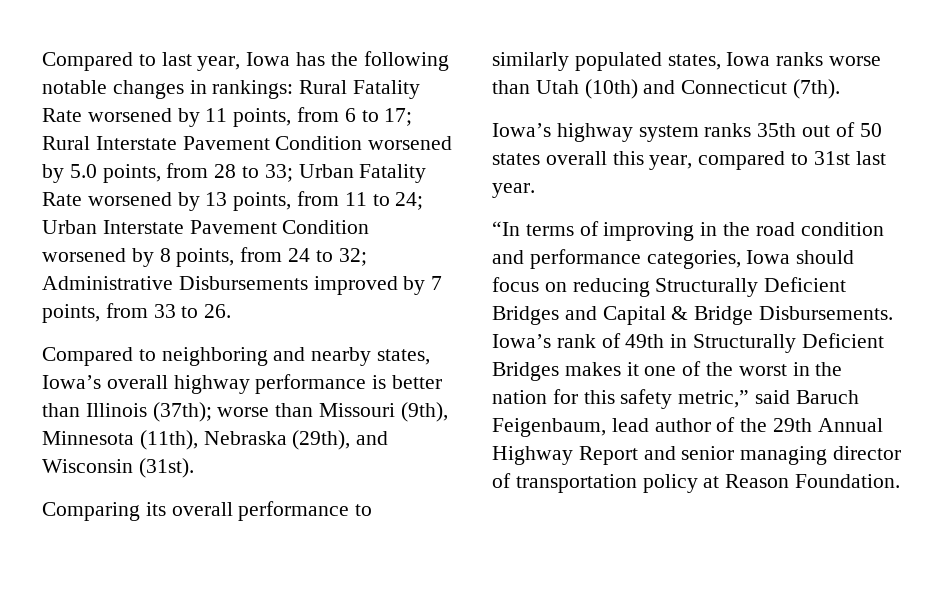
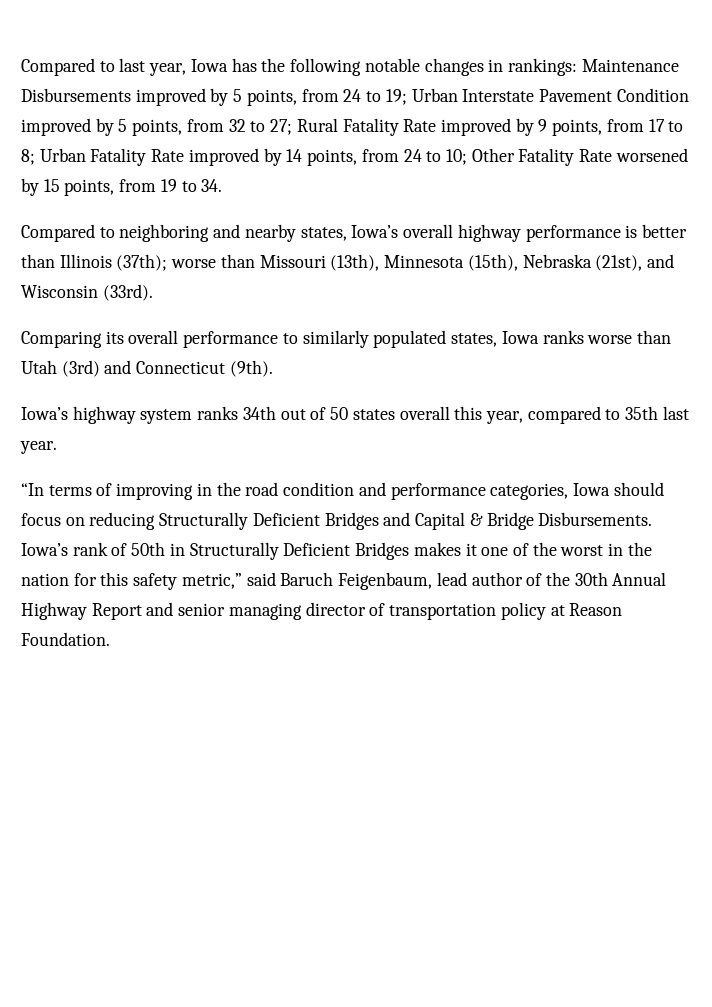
[299,80,421,99] [42,107,413,127] [42,136,453,150] [42,163,427,183] [42,191,424,211] [42,220,370,234] [42,247,367,267] [42,276,443,295] [42,303,232,323] Rural Fatality Rate worsened by 11 points, from 6 to 17; Rural Interstate Pavement Condition worsened by 5.0 points, from 28 to 33; Urban Fatality Rate worsened by 13 points, from 11 to 24; Urban Interstate Pavement Condition worsened by 8 points, from 24 to 32; Administrative Disbursements improved by 7 points, from 33 to 26. -> [581,59,679,72] [21,88,689,106] [21,118,684,136] [21,148,688,166] [21,178,223,196] Maintenance Disbursements improved by 5 points, from 24 to 19; Urban Interstate Pavement Condition improved by 5 points, from 32 to 27; Rural Fatality Rate improved by 9 points, from 17 to 8; Urban Fatality Rate improved by 14 points, from 24 to 10; Other Fatality Rate worsened by 15 points, from 19 to 34.
[400,402,448,422] [42,430,351,450] (9th), Minnesota (11th), Nebraska (29th), -> [330,254,643,271] (13th), Minnesota (15th), Nebraska (21st),
[138,458,194,478] (31st). -> [102,284,153,301] (33rd).
[584,79,638,99] (10th) -> [61,360,100,377] (3rd)
[793,79,841,99] (7th). -> [229,360,273,377] (9th).
[757,123,797,137] 35th -> [242,406,276,420] 34th
[813,151,850,165] 31st -> [625,406,659,420] 35th
[625,334,665,348] 49th -> [131,542,166,556] 50th
[773,418,813,432] 29th -> [574,572,608,586] 30th

